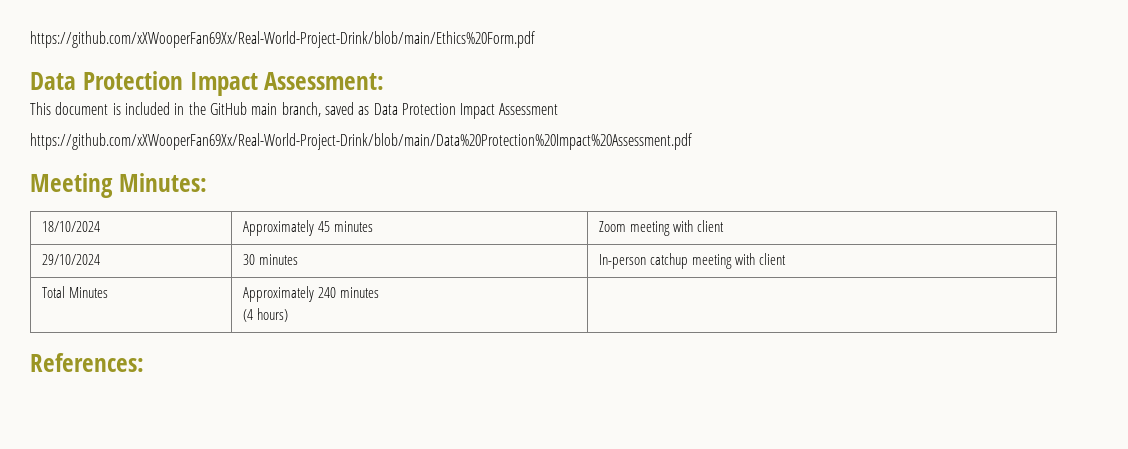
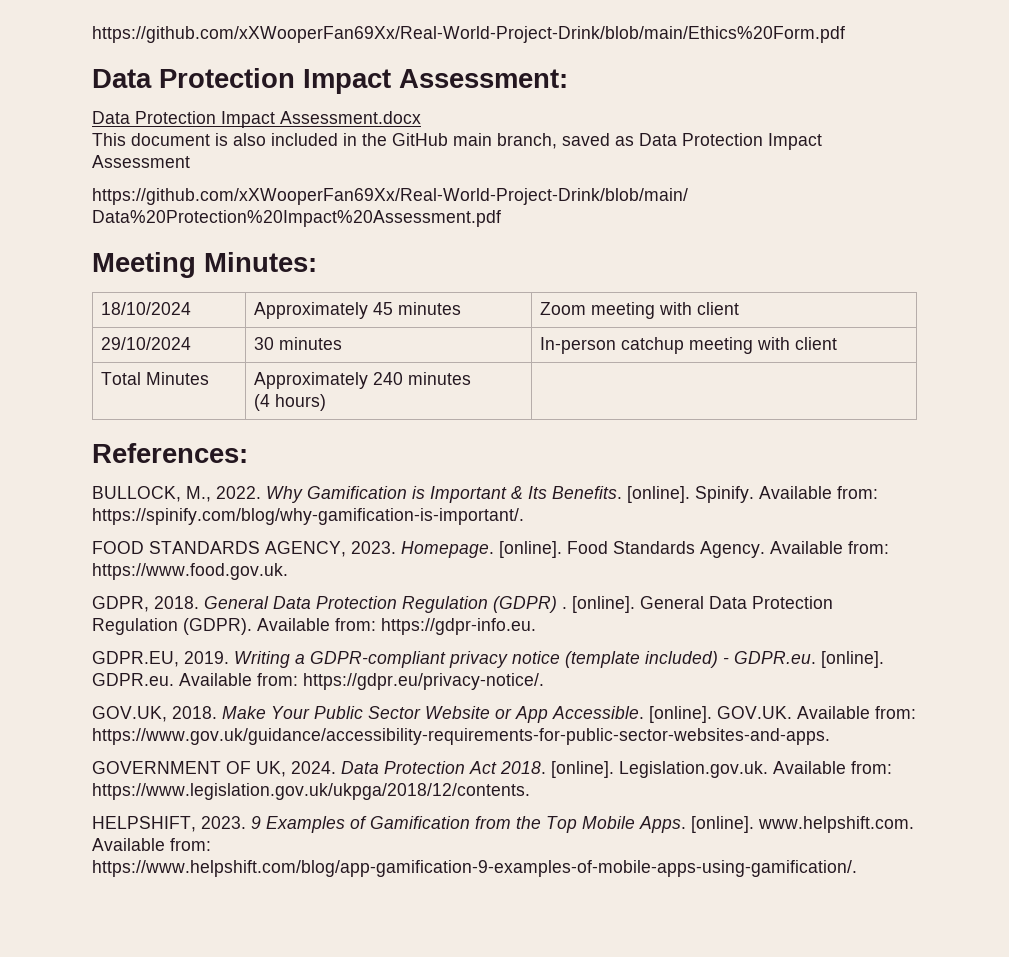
(385, 81) none -> [92,111,421,128] // Data Protection Impact Assessment.docx
(121, 109) none -> [233,133,266,146] also
(144, 362) none -> [92,486,878,503] [92,508,524,525] [92,541,889,558] [92,563,288,580] [92,596,833,613] [92,618,536,635] [92,651,884,668] [92,673,544,690] [92,706,916,723] [92,728,830,745] [92,761,892,778] [92,783,530,800] [92,816,914,833] [92,838,211,851] [92,860,857,877] // BULLOCK, M., 2022. Why Gamification is Important & Its Benefits. [online]. Spinify. Available from: https://spinify.com/blog/why-gamification-is-important/. // FOOD STANDARDS AGENCY, 2023. Homepage. [online]. Food Standards Agency. Available from: https://www.food.gov.uk. // GDPR, 2018. General Data Protection Regulation (GDPR) . [online]. General Data Protection Regulation (GDPR). Available from: https://gdpr-info.eu. // GDPR.EU, 2019. Writing a GDPR-compliant privacy notice (template included) - GDPR.eu. [online]. GDPR.eu. Available from: https://gdpr.eu/privacy-notice/. // GOV.UK, 2018. Make Your Public Sector Website or App Accessible. [online]. GOV.UK. Available from: https://www.gov.uk/guidance/accessibility-requirements-for-public-sector-websites-and-apps. // GOVERNMENT OF UK, 2024. Data Protection Act 2018. [online]. Legislation.gov.uk. Available from: https://www.legislation.gov.uk/ukpga/2018/12/contents. // HELPSHIFT, 2023. 9 Examples of Gamification from the Top Mobile Apps. [online]. www.helpshift.com. Available from: https://www.helpshift.com/blog/app-gamification-9-examples-of-mobile-apps-using-gamification/.

